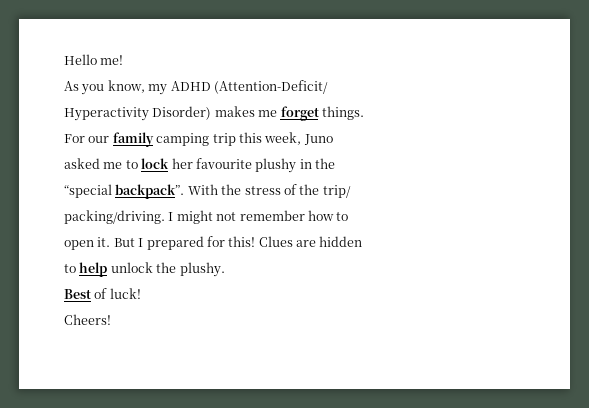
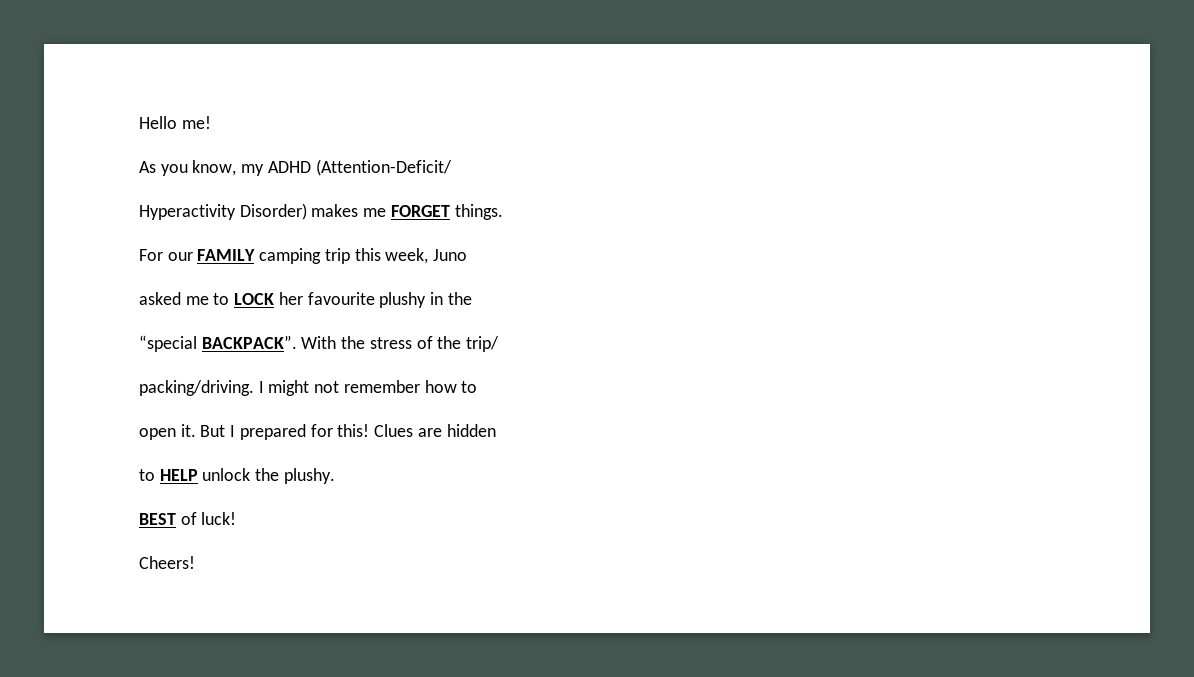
[280,106,319,121] forget -> [390,205,450,217] FORGET
[112,132,154,147] family -> [197,249,256,261] FAMILY
[141,158,170,169] lock -> [234,293,275,305] LOCK
[115,184,185,199] backpack”. -> [201,335,297,349] BACKPACK”.
[79,262,108,277] help -> [159,469,198,481] HELP
[64,289,91,299] Best -> [139,513,176,525] BEST

